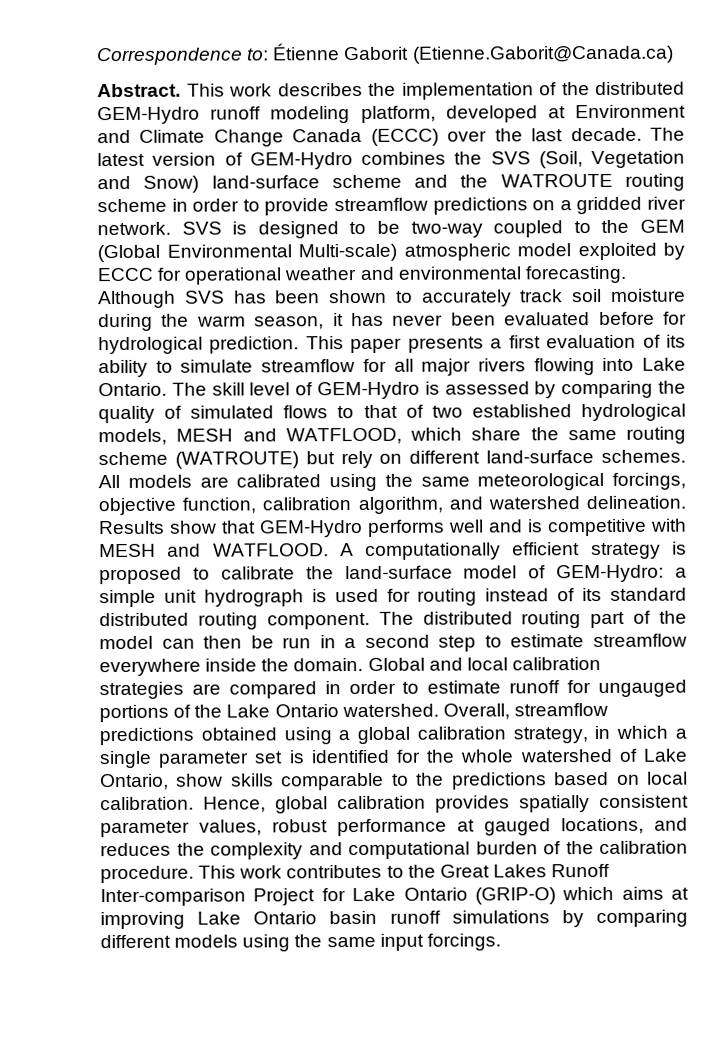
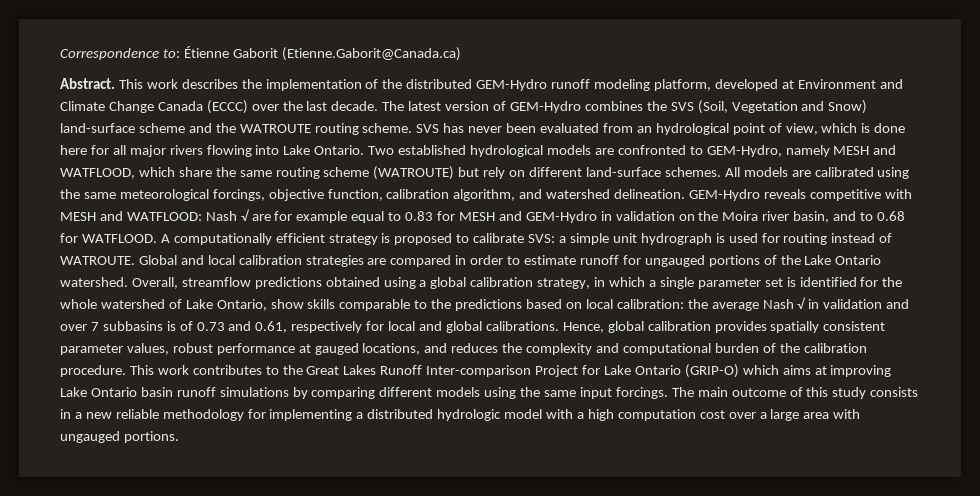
[97,196,687,216] [97,219,686,239] [97,242,685,263] [97,265,627,285] [98,288,686,309] [98,311,687,332] [98,334,687,355] [98,359,356,378] scheme in order to provide streamflow predictions on a gridded river network. SVS is designed to be two-way coupled to the GEM (Global Environmental Multi-scale) atmospheric model exploited by ECCC for operational weather and environmental forecasting. Although SVS has been shown to accurately track soil moisture during the warm season, it has never been evaluated before for hydrological prediction. This paper presents a first evaluation of its ability to simulate streamflow -> [362,123,906,135] [60,145,87,155] scheme. SVS has never been evaluated from an hydrological point of view, which is done here
[171,380,686,400] [98,403,687,424] [98,428,167,446] The skill level of GEM-Hydro is assessed by comparing the quality of simulated flows to that of two established hydrological models, -> [368,145,830,157] Two established hydrological models are confronted to GEM-Hydro, namely
[99,518,687,538] [99,543,202,558] Results show that GEM-Hydro performs well and is competitive with MESH and -> [689,189,912,201] [60,209,905,223] [60,233,78,243] GEM-Hydro reveals competitive with MESH and WATFLOOD: Nash √ are for example equal to 0.83 for MESH and GEM-Hydro in validation on the Moira river basin, and to 0.68 for
[305,564,665,583] the land-surface model of GEM-Hydro: -> [528,234,556,243] SVS:
[582,587,687,602] [99,610,687,630] [99,633,687,652] [99,657,364,677] its standard distributed routing component. The distributed routing part of the model can then be run in a second step to estimate streamflow everywhere inside the domain. -> [60,256,135,265] WATROUTE.
[100,796,194,811] calibration. -> [616,297,910,311] [60,321,559,333] calibration: the average Nash √ in validation and over 7 subbasins is of 0.73 and 0.61, respectively for local and global calibrations.
(501, 942) none -> [671,387,919,399] [60,409,861,421] [60,431,179,443] The main outcome of this study consists in a new reliable methodology for implementing a distributed hydrologic model with a high computation cost over a large area with ungauged portions.

